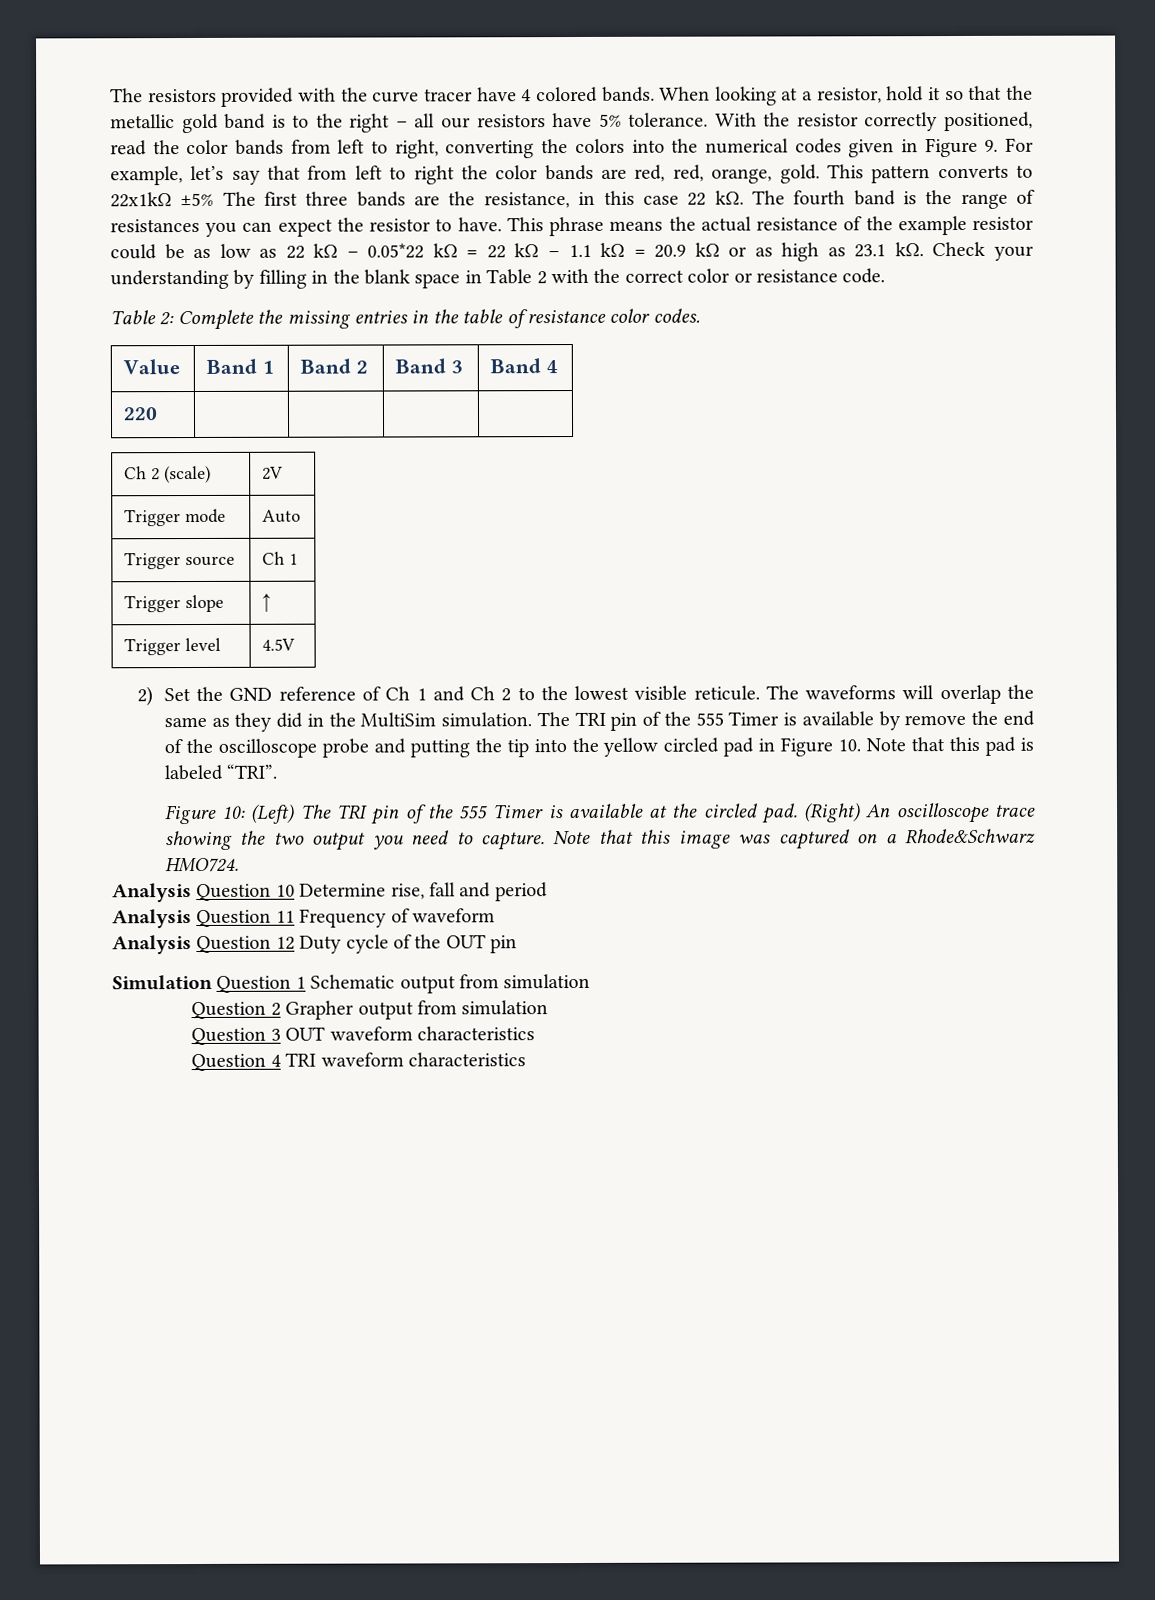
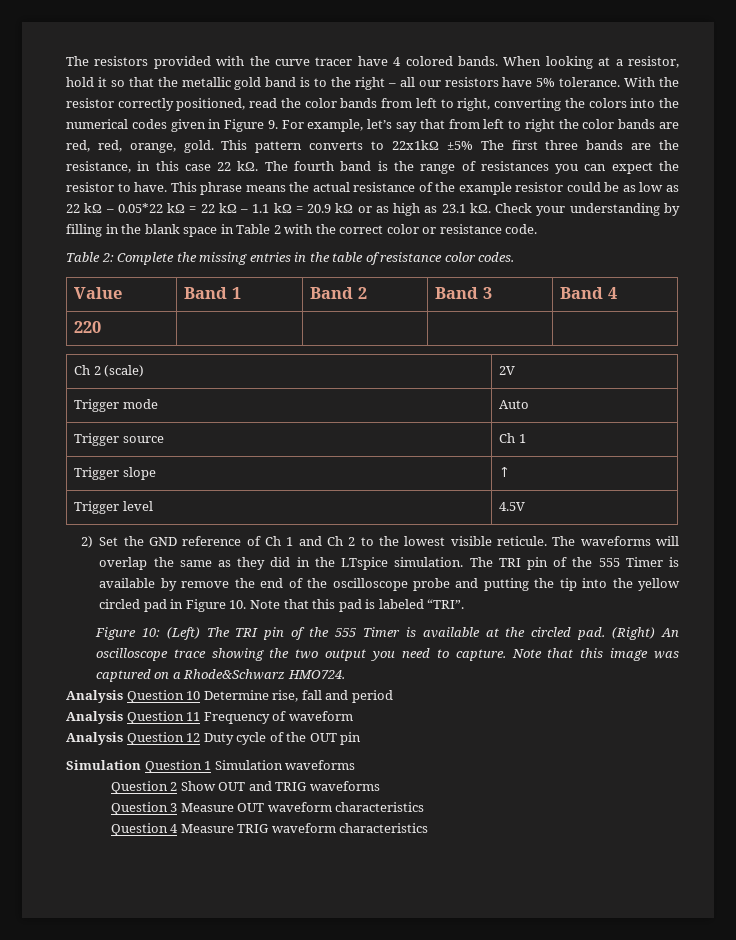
[360,712,437,728] MultiSim -> [341,557,389,570] LTspice
[310,973,591,994] [191,1000,549,1020] Schematic output from simulation // Question 2 Grapher output from simulation -> [214,760,356,770] [110,781,380,794] Simulation waveforms // Question 2 Show OUT and TRIG waveforms
(281, 1034) none -> [180,803,234,812] Measure
[285,1052,317,1067] TRI -> [180,824,270,833] Measure TRIG

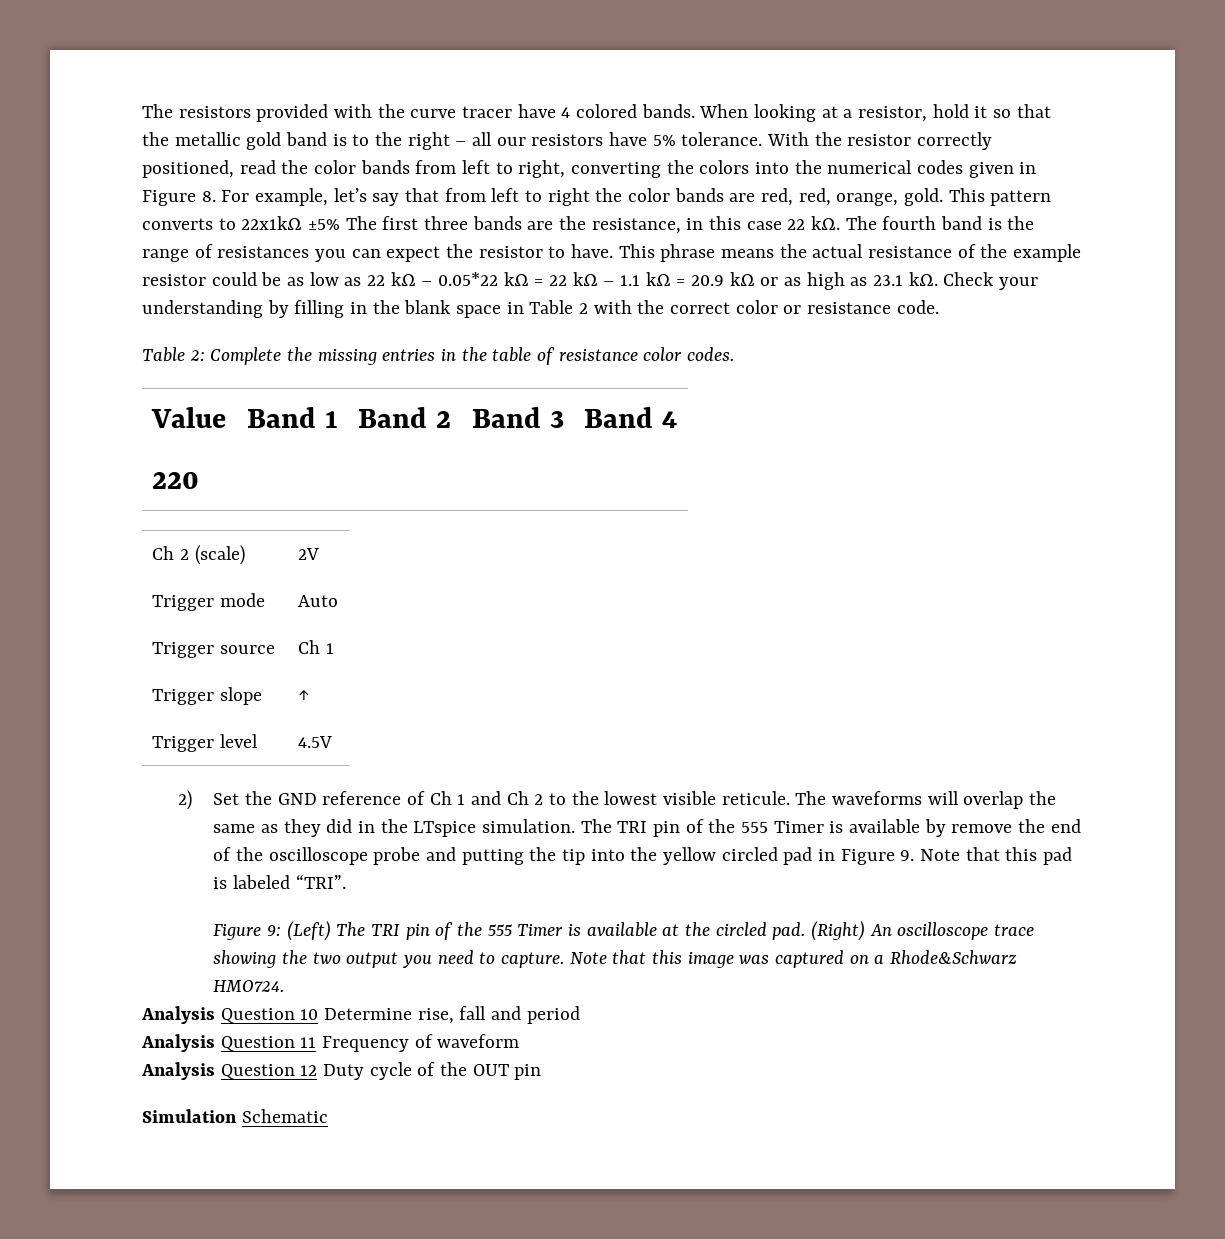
[267,120,278,129] 9. -> [201,191,216,202] 8.
[229,600,247,609] 10. -> [900,850,915,861] 9.
[141,628,160,637] 10: -> [266,925,281,936] 9:
[144,760,356,773] [110,781,380,794] [110,802,425,815] [110,823,429,836] Question 1 Simulation waveforms // Question 2 Show OUT and TRIG waveforms // Question 3 Measure OUT waveform characteristics // Question 4 Measure TRIG waveform characteristics -> [241,1109,328,1123] Schematic

